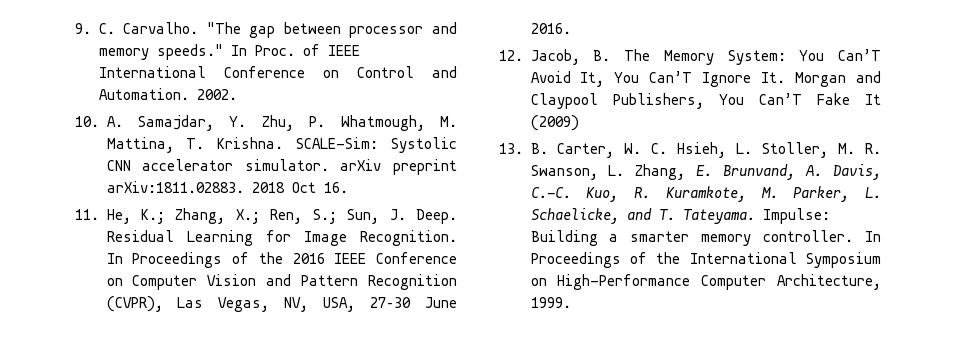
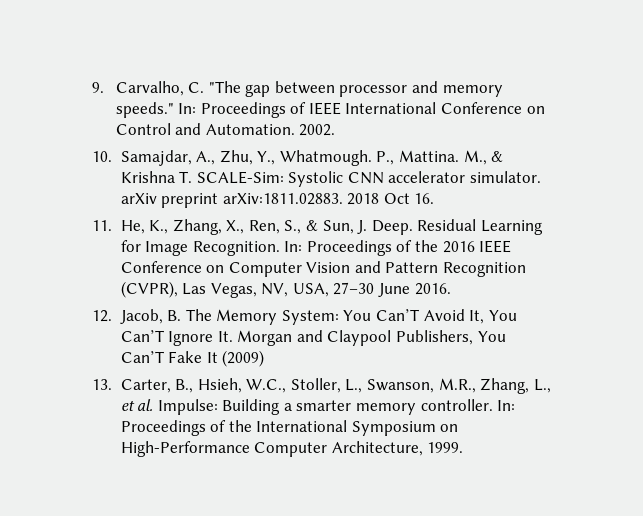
[98,22,199,34] C. Carvalho. -> [115,81,205,96] Carvalho, C.
[230,45,295,56] In Proc. -> [178,102,286,118] In: Proceedings
[106,115,457,131] [106,137,284,153] A. Samajdar, Y. Zhu, P. Whatmough, M. Mattina, T. Krishna. -> [120,150,504,166] [120,171,193,183] Samajdar, A., Zhu, Y., Whatmough. P., Mattina. M., & Krishna T.
[140,208,337,224] K.; Zhang, X.; Ren, S.; -> [149,219,319,235] K., Zhang, X., Ren, S., &
[106,253,123,264] In -> [284,241,303,252] In:
[530,142,881,158] [530,164,881,180] [530,186,881,202] [530,208,755,224] B. Carter, W. C. Hsieh, L. Stoller, M. R. Swanson, L. Zhang, E. Brunvand, A. Davis, C.-C. Kuo, R. Kuramkote, M. Parker, L. Schaelicke, and T. Tateyama. -> [120,378,551,394] [120,399,154,411] Carter, B., Hsieh, W.C., Stoller, L., Swanson, M.R., Zhang, L., et al.
[865,231,881,242] In -> [497,400,516,411] In:

